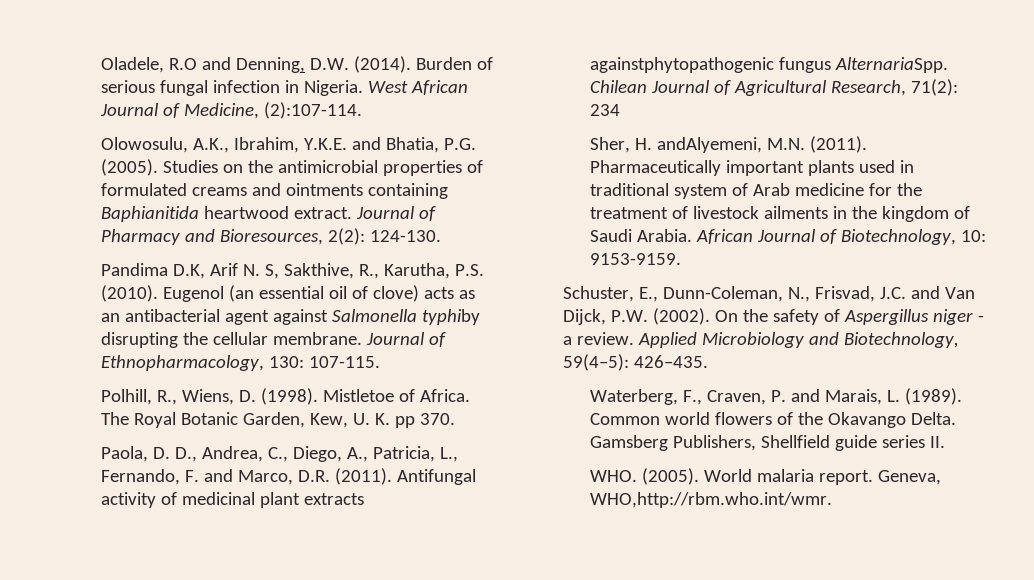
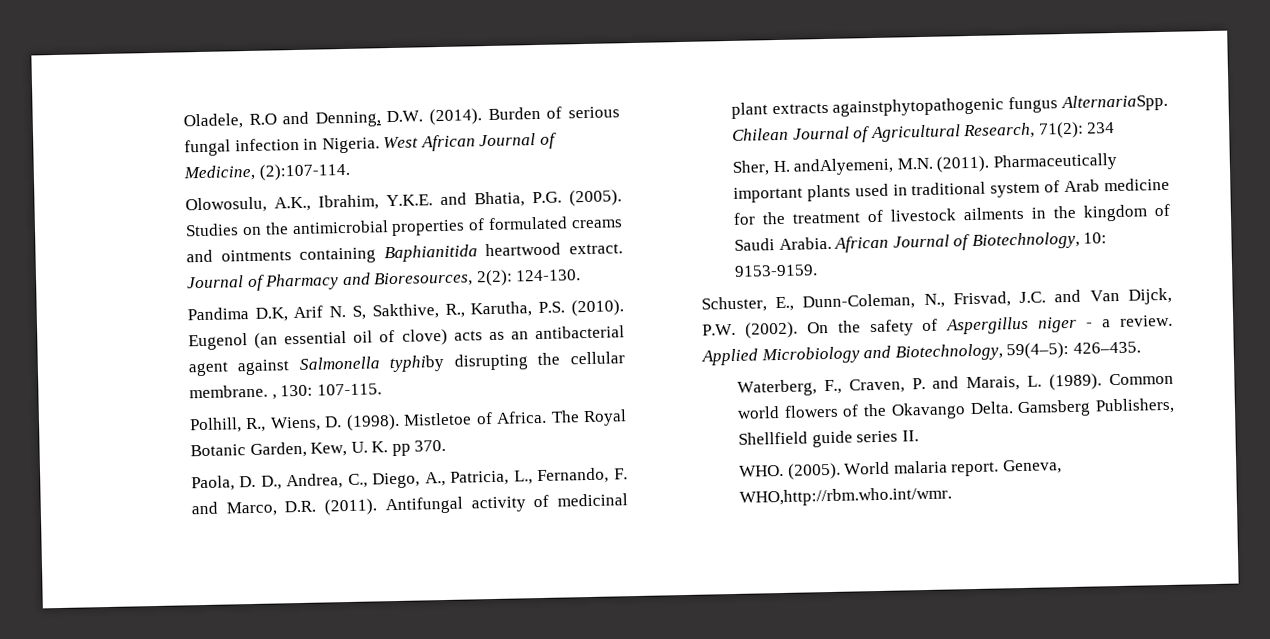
[366,332,447,347] [101,355,265,371] Journal of Ethnopharmacology, -> [271,394,277,400] ,

